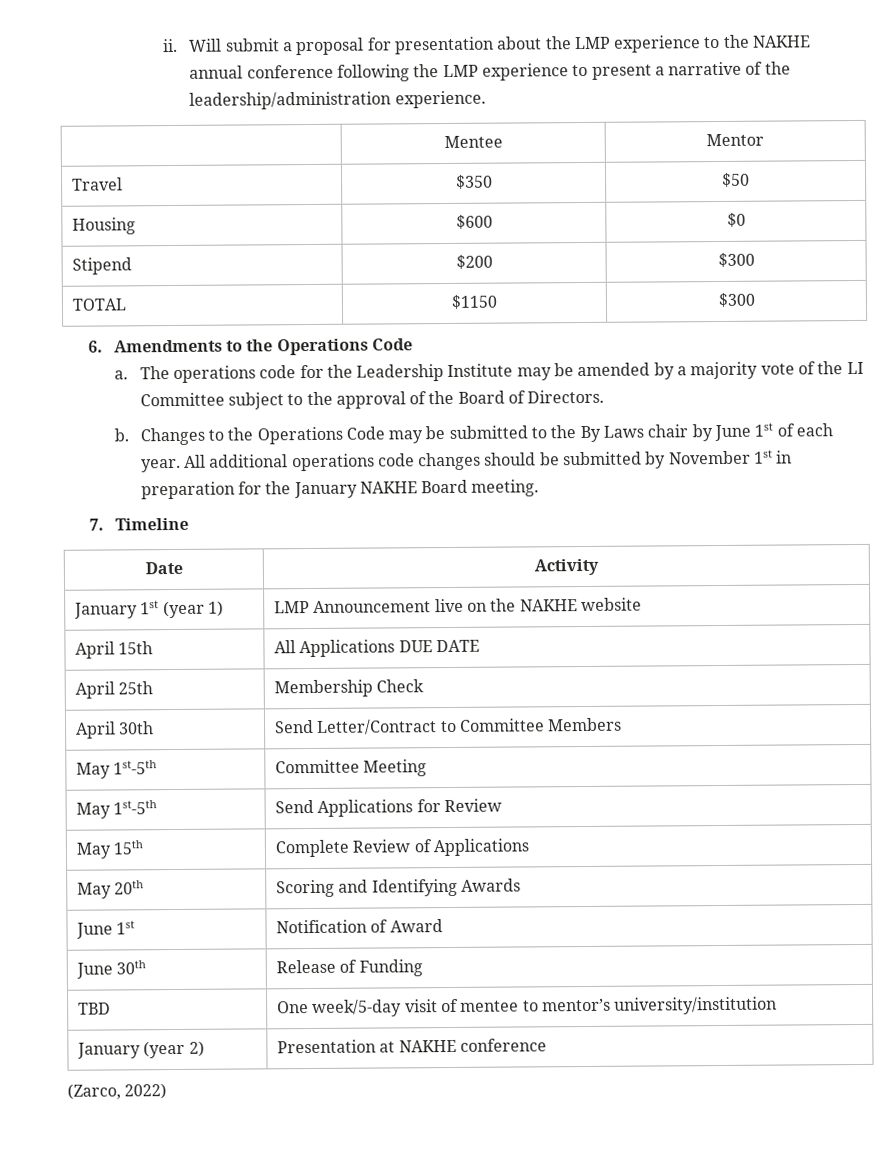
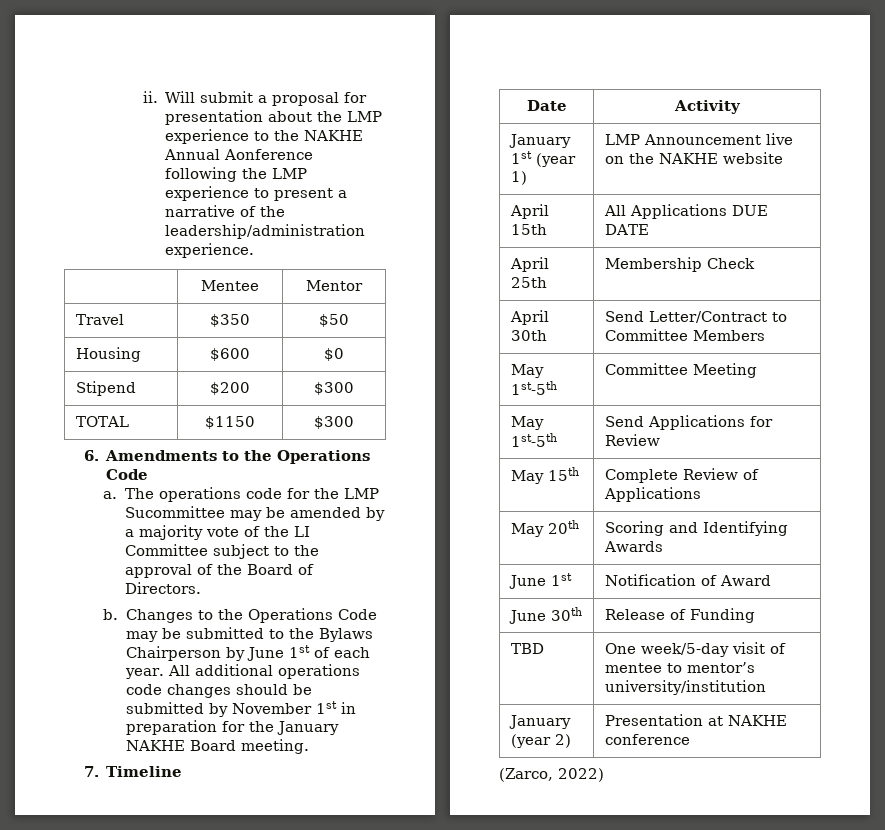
[189,64,334,79] annual conference -> [164,149,314,160] Annual Aonference
[356,363,514,382] Leadership Institute -> [343,488,379,499] [124,506,225,518] LMP Sucommittee
[579,424,689,443] By Laws chair -> [318,628,373,642] [125,646,221,661] Bylaws Chairperson

